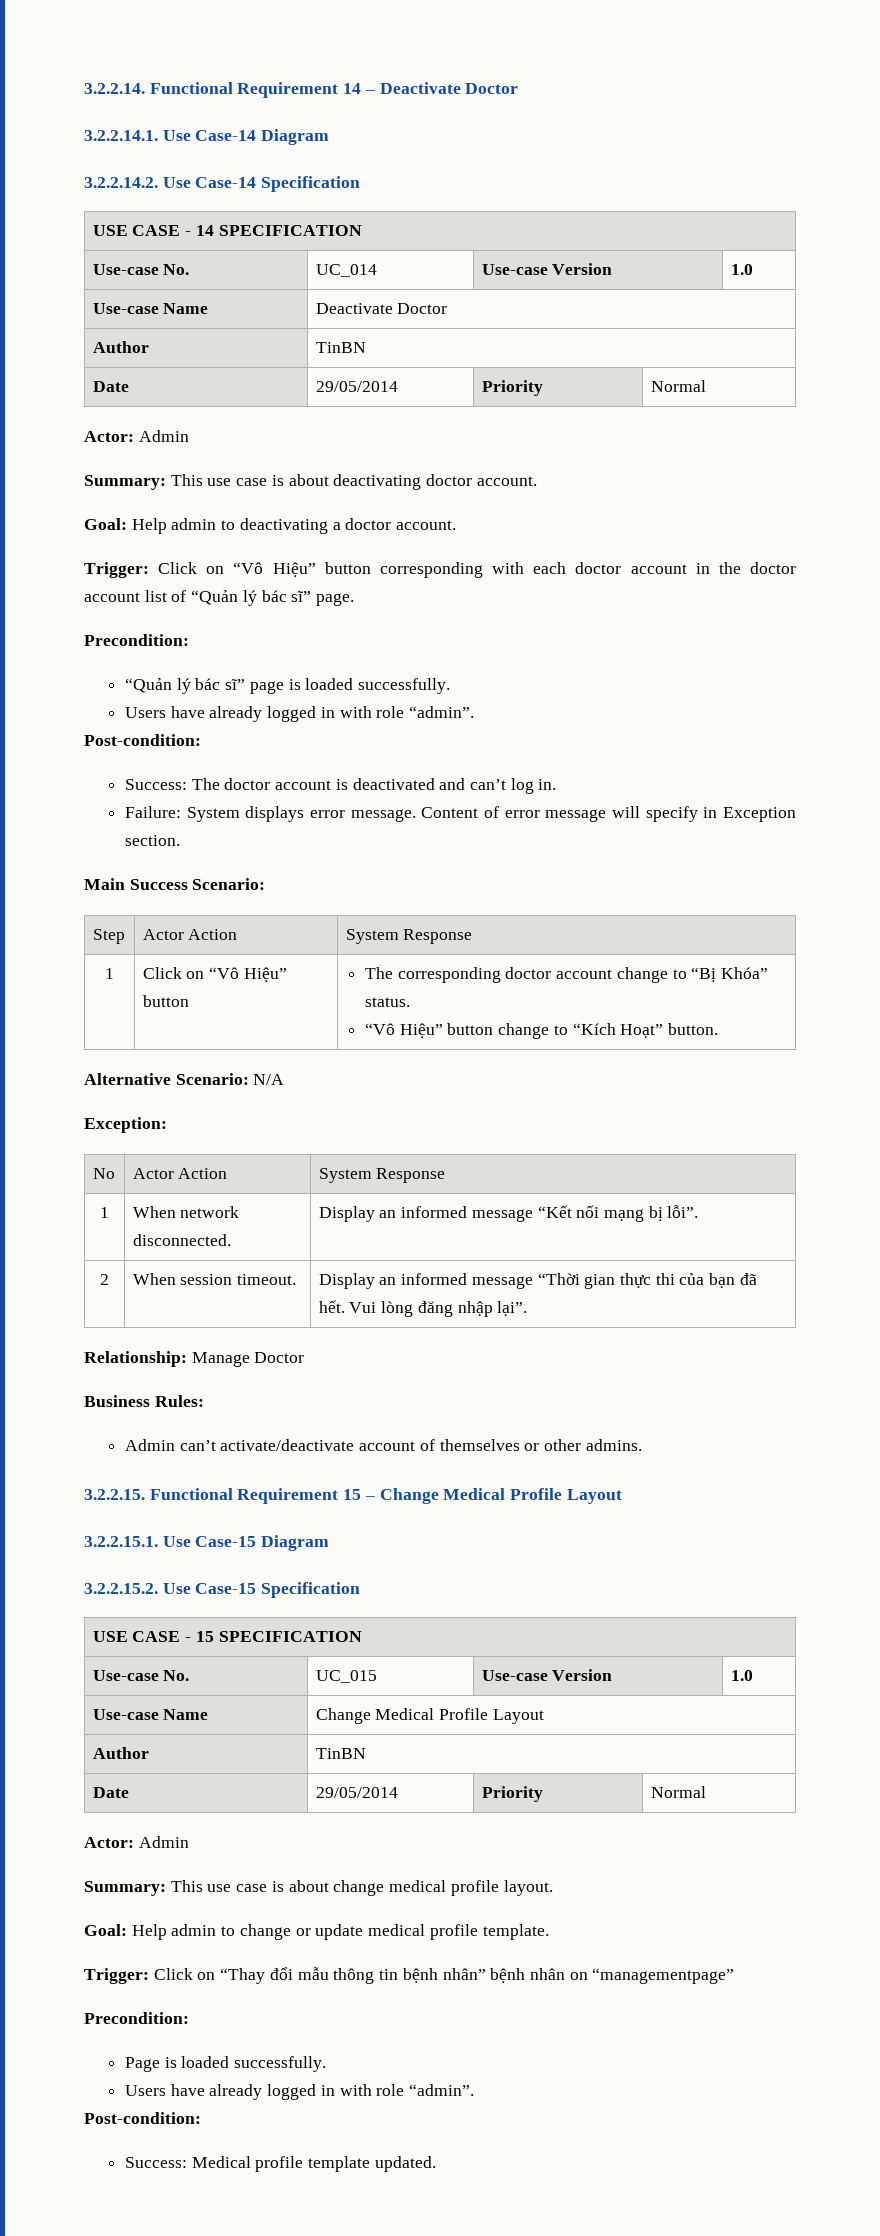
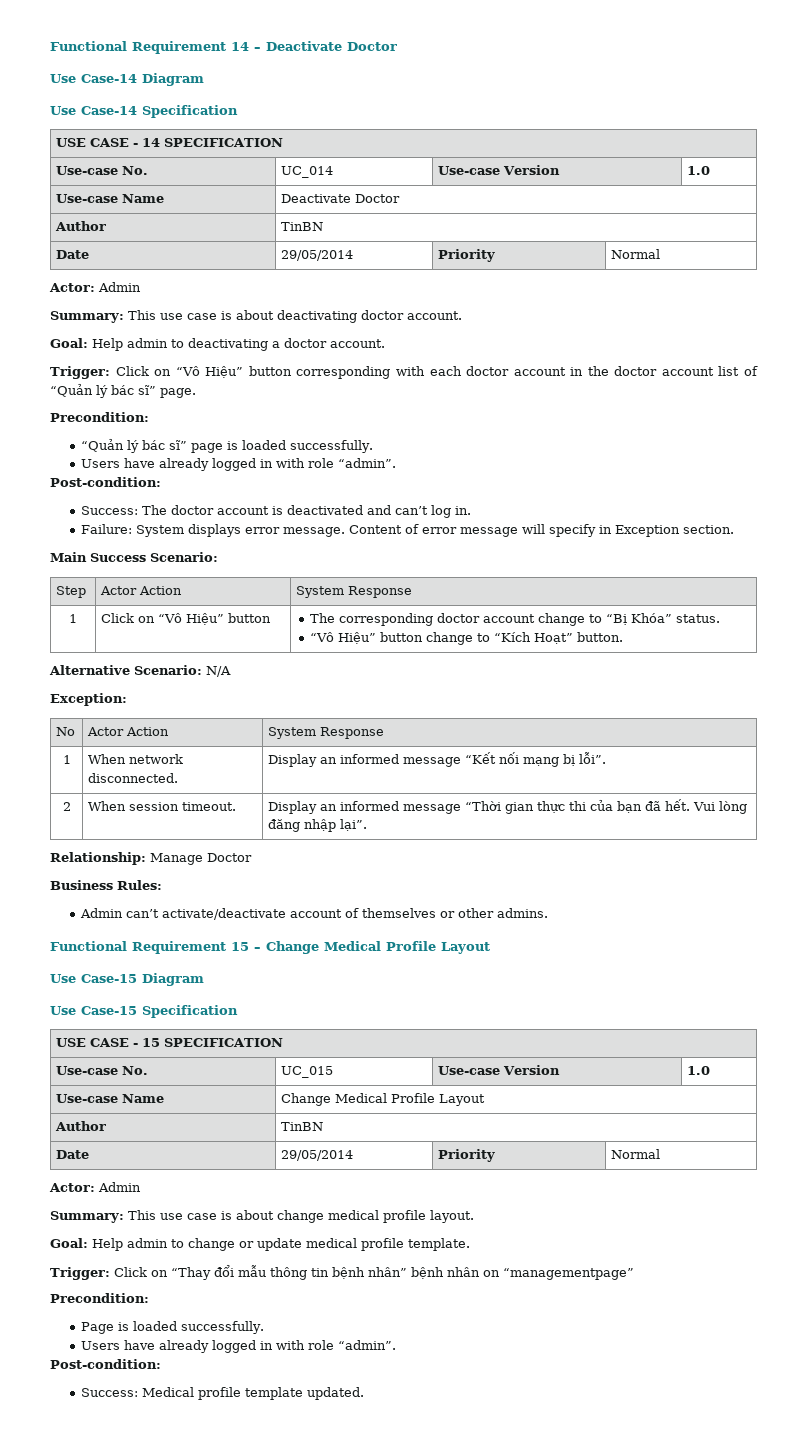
[84,83,145,94] 3.2.2.14. -> (50, 46) none
[84,130,158,141] 3.2.2.14.1. -> (397, 46) none
[84,177,158,188] 3.2.2.14.2. -> (204, 79) none
[84,1489,145,1500] 3.2.2.15. -> (549, 913) none
[84,1536,158,1547] 3.2.2.15.1. -> (490, 948) none
[84,1583,158,1594] 3.2.2.15.2. -> (204, 979) none

